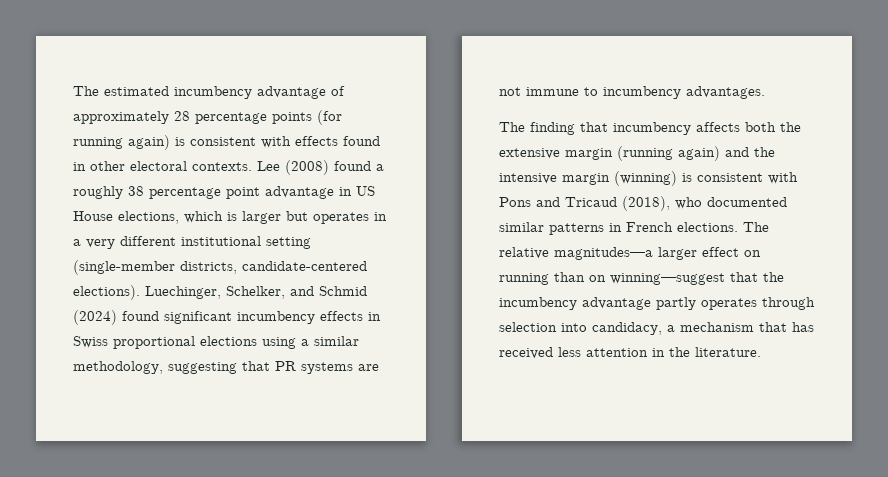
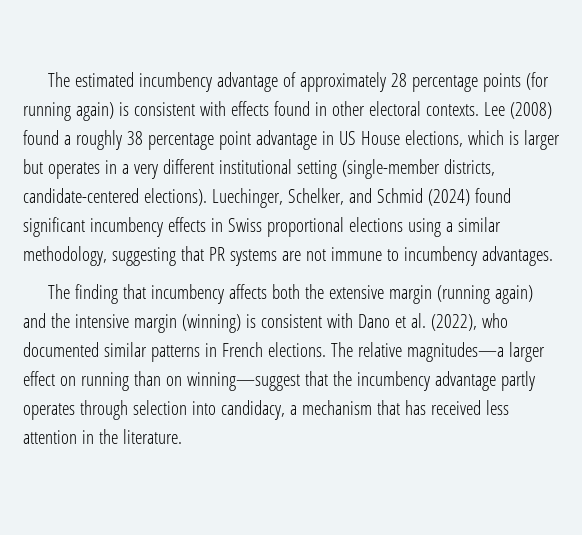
[499,196,670,211] Pons and Tricaud (2018), -> [357,313,477,331] Dano et al. (2022),

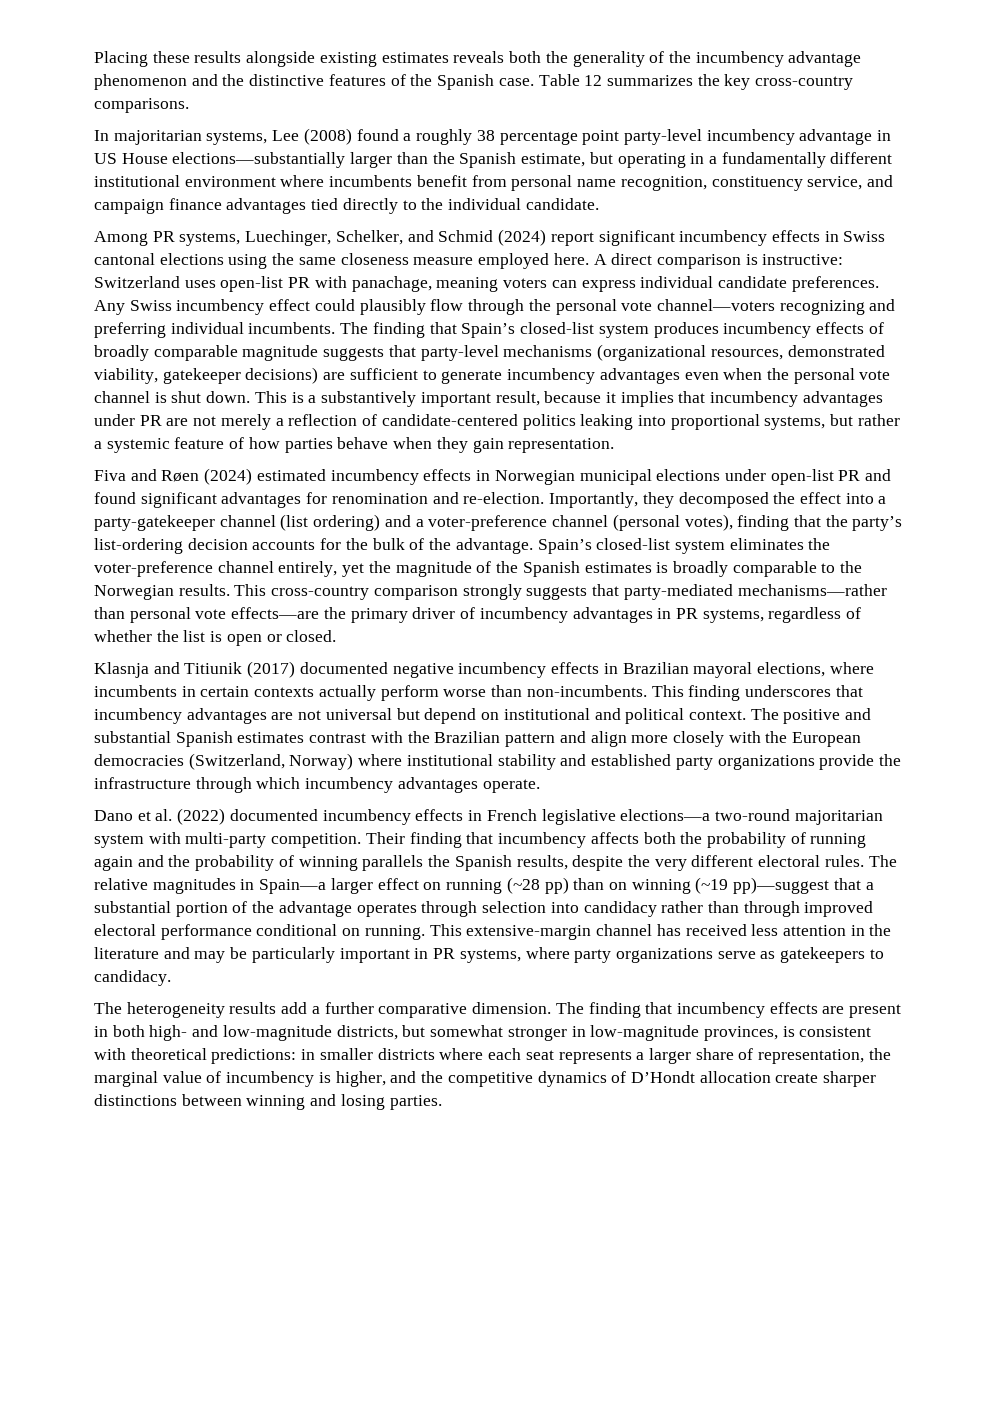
[48,72,549,92] [23,101,479,121] The estimated incumbency advantage of approximately 28 percentage points (for running again) is consistent with effects found in other electoral contexts. -> [94,51,862,67] [94,74,854,90] [94,98,189,113] [94,130,268,145] Placing these results alongside existing estimates reveals both the generality of the incumbency advantage phenomenon and the distinctive features of the Spanish case. Table 12 summarizes the key cross-country comparisons. // In majoritarian systems,
(251, 140) none -> [623,129,795,145] party-level incumbency
[404,130,560,150] [23,159,100,179] elections, which is larger but operates -> [172,152,686,168] elections—substantially larger than the Spanish estimate, but operating
[133,164,158,179] very -> [721,152,826,168] fundamentally
[296,159,495,179] [23,188,207,206] setting (single-member districts, candidate-centered elections). -> [184,175,893,191] [94,198,599,214] [94,231,241,246] environment where incumbents benefit from personal name recognition, constituency service, and campaign finance advantages tied directly to the individual candidate. // Among PR systems,
[474,188,511,203] found -> [550,232,594,246] report
[266,217,344,237] proportional -> [94,253,155,265] cantonal
[445,217,501,232] [23,246,553,266] [48,284,71,299] a similar methodology, suggesting that PR systems are not immune to incumbency advantages. // The -> [272,253,844,269] [94,276,879,292] [94,299,896,315] [94,322,884,338] [94,344,885,361] [94,367,891,384] [94,391,883,407] [94,414,900,430] [94,437,615,453] [94,468,892,485] [94,492,887,508] [94,514,903,531] [94,538,831,554] [94,561,863,577] [94,584,887,600] [94,607,862,623] [94,630,337,646] [94,661,874,678] [94,685,863,701] [94,708,872,724] [94,731,862,747] [94,753,901,770] [94,777,540,793] [94,808,883,825] [94,832,405,848] the same closeness measure employed here. A direct comparison is instructive: Switzerland uses open-list PR with panachage, meaning voters can express individual candidate preferences. Any Swiss incumbency effect could plausibly flow through the personal vote channel—voters recognizing and preferring individual incumbents. The finding that Spain’s closed-list system produces incumbency effects of broadly comparable magnitude suggests that party-level mechanisms (organizational resources, demonstrated viability, gatekeeper decisions) are sufficient to generate incumbency advantages even when the personal vote channel is shut down. This is a substantively important result, because it implies that incumbency advantages under PR are not merely a reflection of candidate-centered politics leaking into proportional systems, but rather a systemic feature of how parties behave when they gain representation. // Fiva and Røen (2024) estimated incumbency effects in Norwegian municipal elections under open-list PR and found significant advantages for renomination and re-election. Importantly, they decomposed the effect into a party-gatekeeper channel (list ordering) and a voter-preference channel (personal votes), finding that the party’s list-ordering decision accounts for the bulk of the advantage. Spain’s closed-list system eliminates the voter-preference channel entirely, yet the magnitude of the Spanish estimates is broadly comparable to the Norwegian results. This cross-country comparison strongly suggests that party-mediated mechanisms—rather than personal vote effects—are the primary driver of incumbency advantages in PR systems, regardless of whether the list is open or closed. // Klasnja and Titiunik (2017) documented negative incumbency effects in Brazilian mayoral elections, where incumbents in certain contexts actually perform worse than non-incumbents. This finding underscores that incumbency advantages are not universal but depend on institutional and political context. The positive and substantial Spanish estimates contrast with the Brazilian pattern and align more closely with the European democracies (Switzerland, Norway) where institutional stability and established party organizations provide the infrastructure through which incumbency advantages operate. // Dano et al. (2022) documented incumbency effects in French legislative elections—a two-round majoritarian system with multi-party competition. Their
[329,285,533,304] [23,313,508,333] [23,342,545,362] [23,371,535,391] [23,400,400,420] extensive margin (running again) and the intensive margin (winning) is consistent with Dano et al. (2022), who documented similar patterns in French elections. The relative magnitudes—a larger effect on running than on winning—suggest that the incumbency advantage partly operates through selection into candidacy, a mechanism that -> [706,832,867,848] [94,855,897,871] [94,877,874,894] [94,901,874,917] [94,924,653,940] probability of running again and the probability of winning parallels the Spanish results, despite the very different electoral rules. The relative magnitudes in Spain—a larger effect on running (~28 pp) than on winning (~19 pp)—suggest that a substantial portion of the advantage operates through selection into candidacy rather than through improved electoral performance conditional on running. This extensive-margin channel
[122,429,182,444] literature. -> [94,947,884,963] [94,970,171,986] [94,1002,902,1018] [94,1025,872,1041] [94,1048,891,1064] [94,1071,877,1087] [94,1094,442,1110] literature and may be particularly important in PR systems, where party organizations serve as gatekeepers to candidacy. // The heterogeneity results add a further comparative dimension. The finding that incumbency effects are present in both high- and low-magnitude districts, but somewhat stronger in low-magnitude provinces, is consistent with theoretical predictions: in smaller districts where each seat represents a larger share of representation, the marginal value of incumbency is higher, and the competitive dynamics of D’Hondt allocation create sharper distinctions between winning and losing parties.

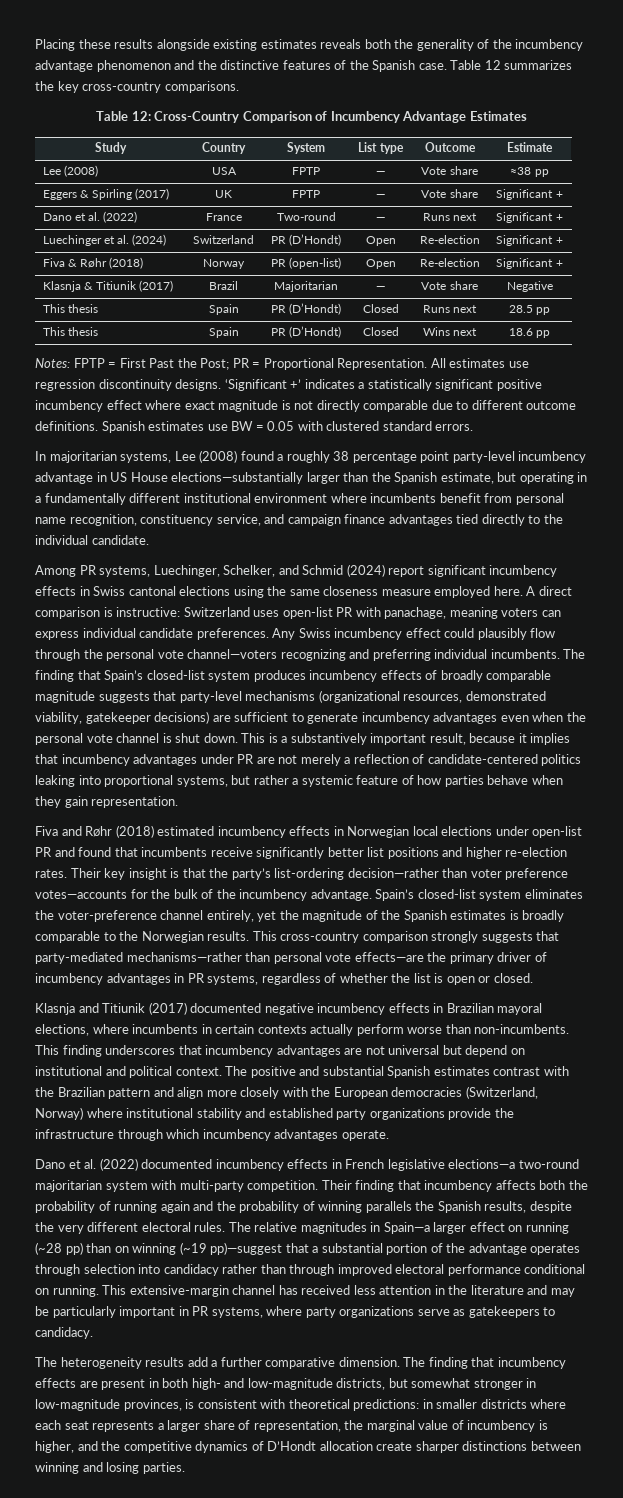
(189, 105) none -> [96,111,527,123] [94,142,127,154] [202,142,246,154] [287,142,325,154] [358,142,404,154] [424,142,476,152] [507,142,553,152] [42,165,98,177] [211,167,237,175] [292,167,320,175] [375,171,386,175] [421,166,478,175] [510,167,549,177] [42,188,170,200] [215,190,232,198] [292,190,320,198] [375,194,386,198] [421,189,478,198] [496,189,563,200] [42,211,138,223] [205,213,242,221] [276,212,336,221] [375,217,386,221] [422,213,478,221] [496,212,563,223] [42,234,167,246] [193,235,254,244] [270,234,342,246] [365,236,396,246] [419,235,480,244] [496,235,563,246] [42,257,144,269] [203,259,245,269] [270,257,342,269] [365,259,396,269] [419,258,480,267] [496,258,563,269] [42,280,174,292] [209,281,238,290] [274,281,338,292] [375,286,386,290] [421,281,478,290] [506,281,553,292] [42,304,98,313] [208,304,239,315] [270,303,342,315] [362,304,399,313] [422,305,478,313] [508,305,551,315] [42,327,98,336] [208,327,239,338] [270,326,342,338] [362,327,399,336] [422,327,478,336] [508,328,551,338] [35,358,529,370] [35,379,542,391] [35,400,577,412] [35,421,474,433] // Table 12: Cross-Country Comparison of Incumbency Advantage Estimates // Study | Country | System | List type | Outcome | Estimate // Lee (2008) | USA | FPTP | — | Vote share | ≈38 pp // Eggers & Spirling (2017) | UK | FPTP | — | Vote share | Significant + // Dano et al. (2022) | France | Two-round | — | Runs next | Significant + // Luechinger et al. (2024) | Switzerland | PR (D’Hondt) | Open | Re-election | Significant + // Fiva & Røhr (2018) | Norway | PR (open-list) | Open | Re-election | Significant + // Klasnja & Titiunik (2017) | Brazil | Majoritarian | — | Vote share | Negative // This thesis | Spain | PR (D’Hondt) | Closed | Runs next | 28.5 pp // This thesis | Spain | PR (D’Hondt) | Closed | Wins next | 18.6 pp // Notes: FPTP = First Past the Post; PR = Proportional Representation. All estimates use regression discontinuity designs. ‘Significant +’ indicates a statistically significant positive incumbency effect where exact magnitude is not directly comparable due to different outcome definitions. Spanish estimates use BW = 0.05 with clustered standard errors.
[161,468,253,485] Røen (2024) -> [85,825,154,838] Røhr (2018)
[579,469,652,485] municipal -> [412,826,438,836] local
[140,492,887,508] [94,514,903,531] [94,538,316,554] significant advantages for renomination and re-election. Importantly, they decomposed the effect into a party-gatekeeper channel (list ordering) and a voter-preference channel (personal votes), finding that the party’s list-ordering decision accounts -> [114,847,568,859] [35,868,569,880] [35,890,127,899] that incumbents receive significantly better list positions and higher re-election rates. Their key insight is that the party’s list-ordering decision—rather than voter preference votes—accounts
(452, 544) none -> [239,889,308,901] incumbency

